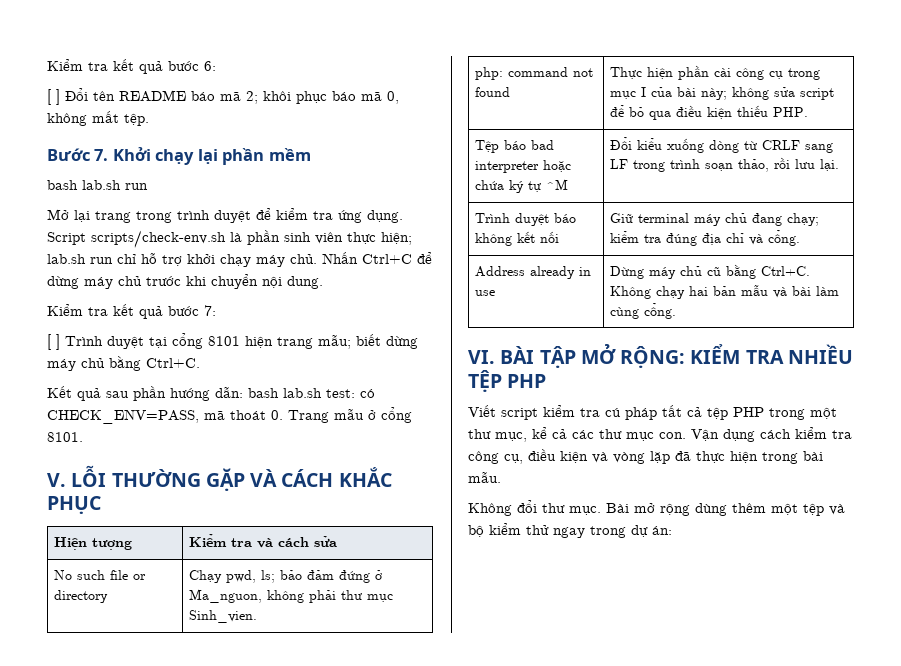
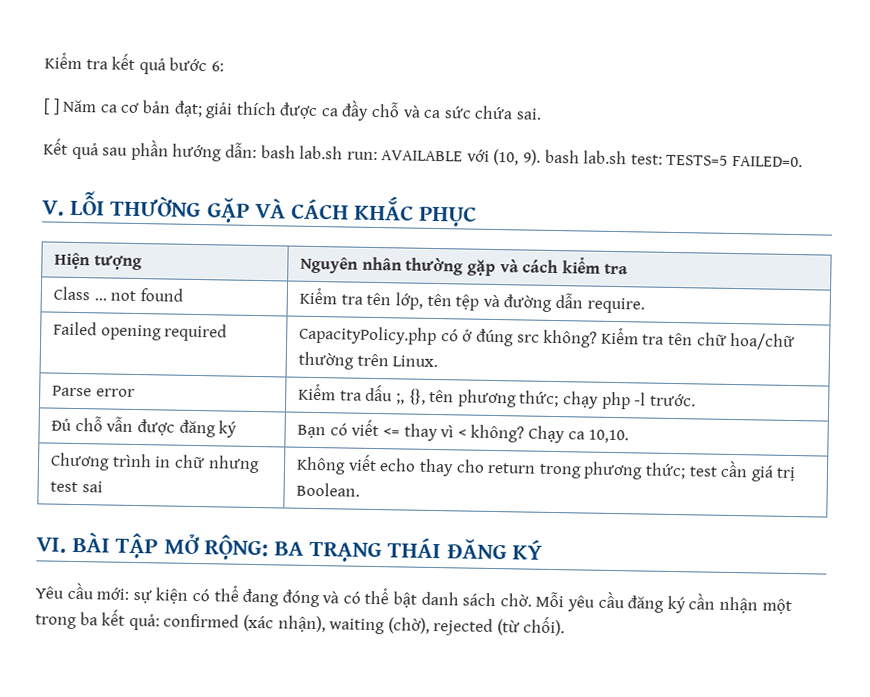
[65,88,399,104] [47,111,149,126] [47,147,311,165] [47,180,148,190] [47,208,403,223] [47,230,412,248] [47,252,432,267] [47,274,323,289] [47,304,216,319] [47,333,418,350] [47,356,200,371] Đổi tên README báo mã 2; khôi phục báo mã 0, không mất tệp. // Bước 7. Khởi chạy lại phần mềm // bash lab.sh run // Mở lại trang trong trình duyệt để kiểm tra ứng dụng. Script scripts/check-env.sh là phần sinh viên thực hiện; lab.sh run chỉ hỗ trợ khởi chạy máy chủ. Nhấn Ctrl+C để dừng máy chủ trước khi chuyển nội dung. // Kiểm tra kết quả bước 7: // [ ] Trình duyệt tại cổng 8101 hiện trang mẫu; biết dừng máy chủ bằng Ctrl+C. -> [62,99,543,121] Năm ca cơ bản đạt; giải thích được ca đầy chỗ và ca sức chứa sai.
[326,389,375,398] [47,407,412,424] [47,432,83,442] test: có CHECK_ENV=PASS, mã thoát 0. Trang mẫu ở cổng 8101. -> [346,148,804,168] run: AVAILABLE với (10, 9). bash lab.sh test: TESTS=5 FAILED=0.
[188,534,337,548] [53,570,146,580] [53,590,108,603] [188,570,382,583] [188,589,393,603] [188,610,257,623] [474,67,593,80] [474,87,510,97] [609,65,820,80] [609,87,834,100] [609,105,808,120] [474,140,554,153] [474,160,571,173] [474,179,568,193] [609,137,833,153] [609,157,839,172] [474,213,576,226] [474,231,559,246] [609,213,819,226] [609,230,800,246] [474,266,591,279] [474,290,495,296] [609,264,810,279] [609,285,839,299] [609,303,676,319] Kiểm tra và cách sửa // No such file or directory | Chạy pwd, ls; bảo đảm đứng ở Ma_nguon, không phải thư mục Sinh_vien. // php: command not found | Thực hiện phần cài công cụ trong mục I của bài này; không sửa script để bỏ qua điều kiện thiếu PHP. // Tệp báo bad interpreter hoặc chứa ký tự ^M | Đổi kiểu xuống dòng từ CRLF sang LF trong trình soạn thảo, rồi lưu lại. // Trình duyệt báo không kết nối | Giữ terminal máy chủ đang chạy; kiểm tra đúng địa chỉ và cổng. // Address already in use | Dừng máy chủ cũ bằng Ctrl+C. Không chạy hai bản mẫu và bài làm cùng cổng. -> [300,256,629,277] [53,286,184,302] [299,287,645,314] [53,321,228,342] [299,325,796,351] [298,351,439,370] [52,385,135,397] [298,383,696,410] [51,415,238,438] [297,419,630,444] [50,452,260,474] [50,481,103,493] [296,454,797,482] [296,482,361,497] Nguyên nhân thường gặp và cách kiểm tra // Class ... not found | Kiểm tra tên lớp, tên tệp và đường dẫn require. // Failed opening required | CapacityPolicy.php có ở đúng src không? Kiểm tra tên chữ hoa/chữ thường trên Linux. // Parse error | Kiểm tra dấu ;, {}, tên phương thức; chạy php -l trước. // Đủ chỗ vẫn được đăng ký | Bạn có viết <= thay vì < không? Chạy ca 10,10. // Chương trình in chữ nhưng test sai | Không viết echo thay cho return trong phương thức; test cần giá trị Boolean.
[690,344,853,364] [468,370,547,392] [468,405,837,420] [468,427,852,442] [468,449,823,464] [468,472,501,483] [468,500,845,516] [468,523,672,538] KIỂM TRA NHIỀU TỆP PHP // Viết script kiểm tra cú pháp tất cả tệp PHP trong một thư mục, kể cả các thư mục con. Vận dụng cách kiểm tra công cụ, điều kiện và vòng lặp đã thực hiện trong bài mẫu. // Không đổi thư mục. Bài mở rộng dùng thêm một tệp và bộ kiểm thử ngay trong dự án: -> [274,537,542,563] [35,582,792,615] [35,609,566,637] BA TRẠNG THÁI ĐĂNG KÝ // Yêu cầu mới: sự kiện có thể đang đóng và có thể bật danh sách chờ. Mỗi yêu cầu đăng ký cần nhận một trong ba kết quả: confirmed (xác nhận), waiting (chờ), rejected (từ chối).

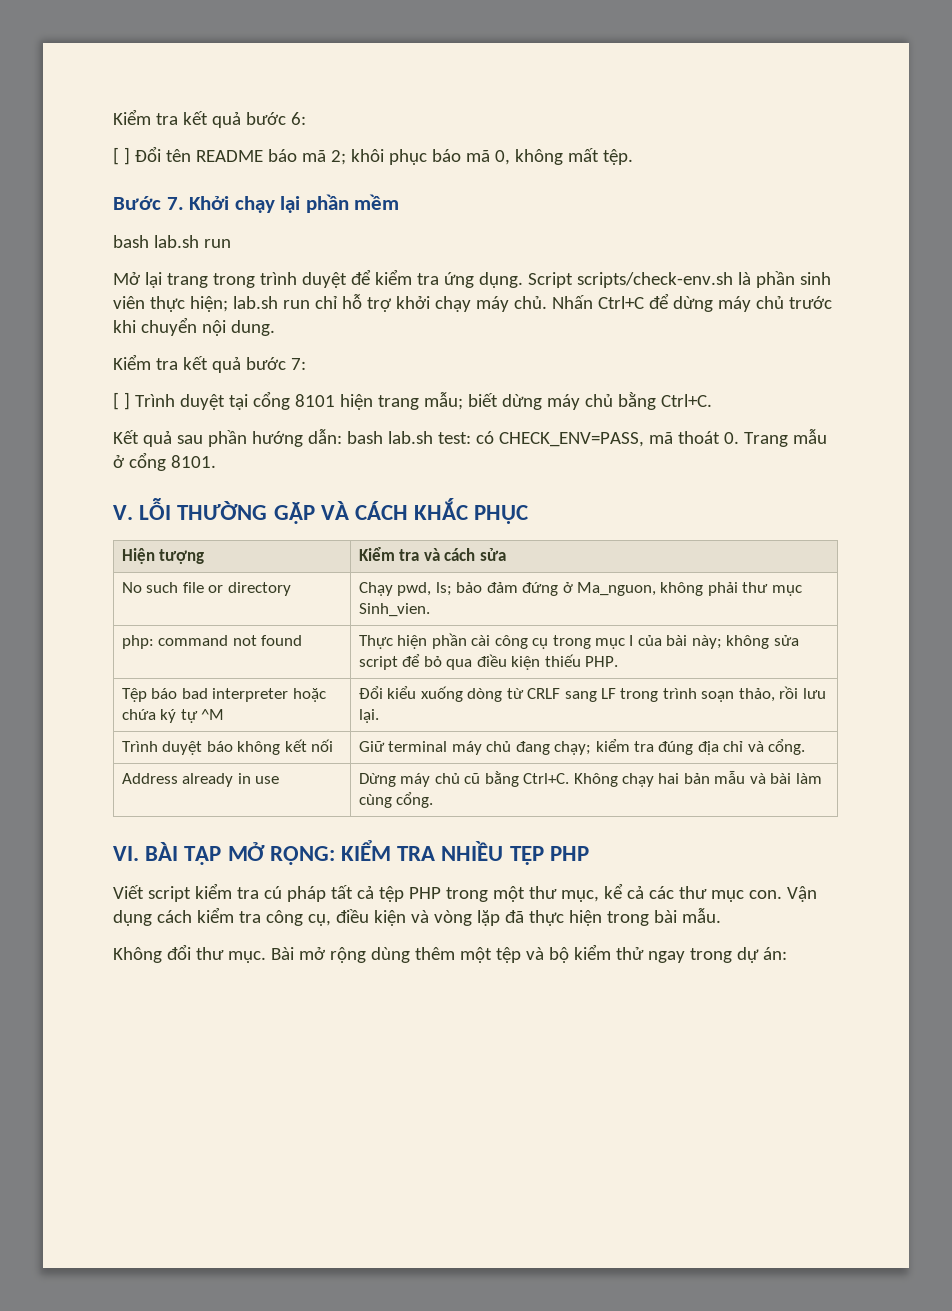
[62,99,543,121] Năm ca cơ bản đạt; giải thích được ca đầy chỗ và ca sức chứa sai. -> [134,146,633,165] [113,194,400,213] [113,235,231,248] [113,269,831,288] [113,293,832,312] [113,317,275,336] [113,354,306,373] [113,391,712,410] Đổi tên README báo mã 2; khôi phục báo mã 0, không mất tệp. // Bước 7. Khởi chạy lại phần mềm // bash lab.sh run // Mở lại trang trong trình duyệt để kiểm tra ứng dụng. Script scripts/check-env.sh là phần sinh viên thực hiện; lab.sh run chỉ hỗ trợ khởi chạy máy chủ. Nhấn Ctrl+C để dừng máy chủ trước khi chuyển nội dung. // Kiểm tra kết quả bước 7: // [ ] Trình duyệt tại cổng 8101 hiện trang mẫu; biết dừng máy chủ bằng Ctrl+C.
[346,148,804,168] run: AVAILABLE với (10, 9). bash lab.sh test: TESTS=5 FAILED=0. -> [437,429,827,447] [113,452,216,471] test: có CHECK_ENV=PASS, mã thoát 0. Trang mẫu ở cổng 8101.
[300,256,629,277] [53,286,184,302] [299,287,645,314] [53,321,228,342] [299,325,796,351] [298,351,439,370] [52,385,135,397] [298,383,696,410] [51,415,238,438] [297,419,630,444] [50,452,260,474] [50,481,103,493] [296,454,797,482] [296,482,361,497] Nguyên nhân thường gặp và cách kiểm tra // Class ... not found | Kiểm tra tên lớp, tên tệp và đường dẫn require. // Failed opening required | CapacityPolicy.php có ở đúng src không? Kiểm tra tên chữ hoa/chữ thường trên Linux. // Parse error | Kiểm tra dấu ;, {}, tên phương thức; chạy php -l trước. // Đủ chỗ vẫn được đăng ký | Bạn có viết <= thay vì < không? Chạy ca 10,10. // Chương trình in chữ nhưng test sai | Không viết echo thay cho return trong phương thức; test cần giá trị Boolean. -> [358,547,506,561] [121,582,291,596] [358,582,802,596] [358,603,430,617] [121,635,303,649] [358,633,799,649] [358,654,618,670] [121,688,326,702] [121,709,225,723] [358,686,826,702] [358,709,379,723] [121,739,334,755] [358,739,806,755] [121,773,280,787] [358,771,822,787] [358,792,434,808] Kiểm tra và cách sửa // No such file or directory | Chạy pwd, ls; bảo đảm đứng ở Ma_nguon, không phải thư mục Sinh_vien. // php: command not found | Thực hiện phần cài công cụ trong mục I của bài này; không sửa script để bỏ qua điều kiện thiếu PHP. // Tệp báo bad interpreter hoặc chứa ký tự ^M | Đổi kiểu xuống dòng từ CRLF sang LF trong trình soạn thảo, rồi lưu lại. // Trình duyệt báo không kết nối | Giữ terminal máy chủ đang chạy; kiểm tra đúng địa chỉ và cổng. // Address already in use | Dừng máy chủ cũ bằng Ctrl+C. Không chạy hai bản mẫu và bài làm cùng cổng.
[274,537,542,563] [35,582,792,615] [35,609,566,637] BA TRẠNG THÁI ĐĂNG KÝ // Yêu cầu mới: sự kiện có thể đang đóng và có thể bật danh sách chờ. Mỗi yêu cầu đăng ký cần nhận một trong ba kết quả: confirmed (xác nhận), waiting (chờ), rejected (từ chối). -> [341,840,589,865] [113,883,817,902] [113,907,721,926] [113,944,787,963] KIỂM TRA NHIỀU TỆP PHP // Viết script kiểm tra cú pháp tất cả tệp PHP trong một thư mục, kể cả các thư mục con. Vận dụng cách kiểm tra công cụ, điều kiện và vòng lặp đã thực hiện trong bài mẫu. // Không đổi thư mục. Bài mở rộng dùng thêm một tệp và bộ kiểm thử ngay trong dự án:

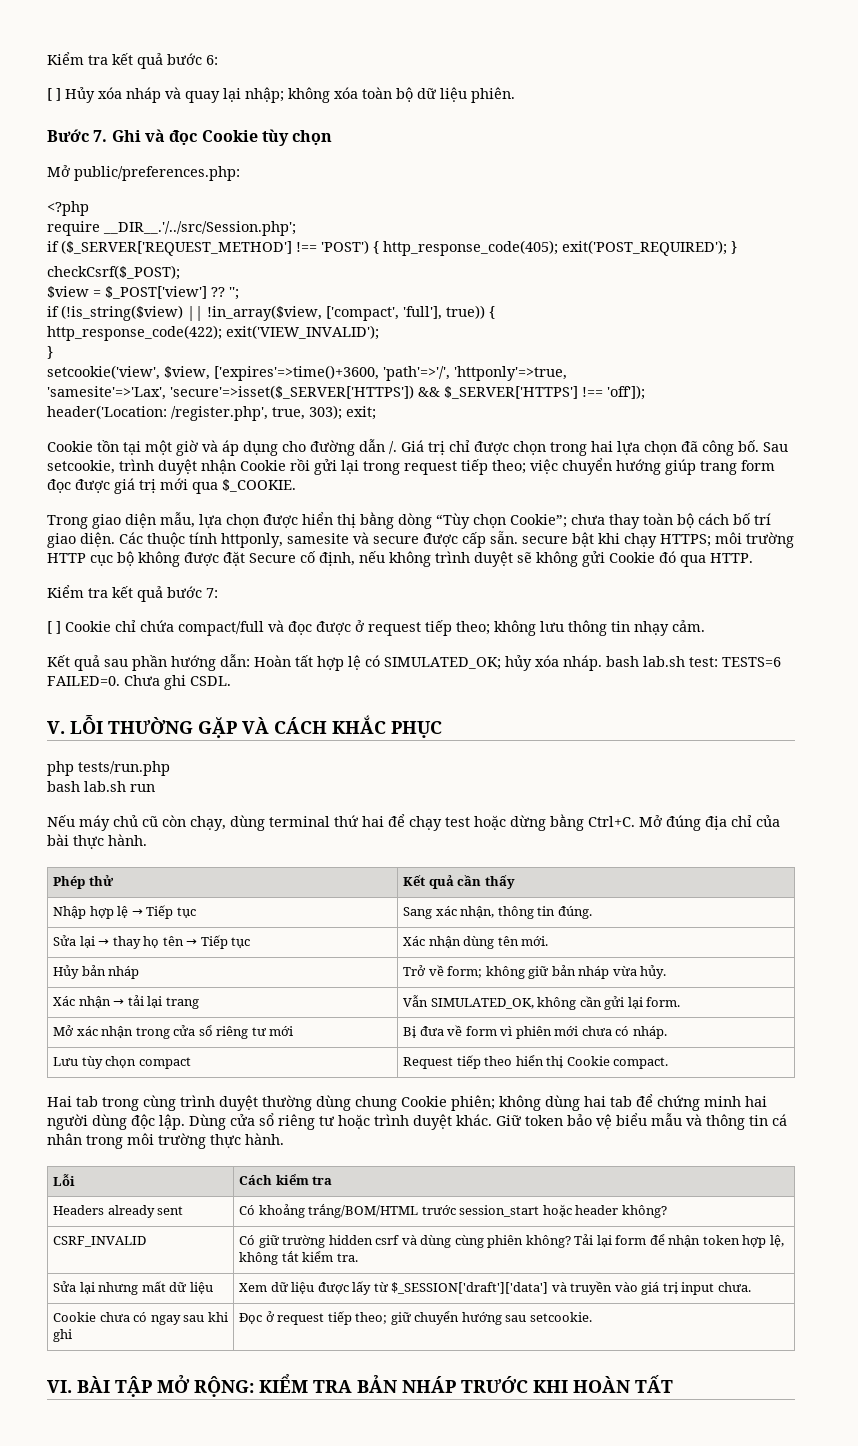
[134,146,633,165] [113,194,400,213] [113,235,231,248] [113,269,831,288] [113,293,832,312] [113,317,275,336] Đổi tên README báo mã 2; khôi phục báo mã 0, không mất tệp. // Bước 7. Khởi chạy lại phần mềm // bash lab.sh run // Mở lại trang trong trình duyệt để kiểm tra ứng dụng. Script scripts/check-env.sh là phần sinh viên thực hiện; lab.sh run chỉ hỗ trợ khởi chạy máy chủ. Nhấn Ctrl+C để dừng máy chủ trước khi chuyển nội dung. -> [65,87,515,103] [47,129,333,146] [47,165,240,181] [47,201,89,216] [47,221,296,236] [47,240,737,256] [47,265,180,280] [47,286,239,300] [47,305,495,321] [47,325,379,341] [47,346,53,359] [47,365,567,381] [47,385,645,400] [47,405,376,421] [47,439,788,456] [47,458,775,475] [47,478,296,494] [47,512,771,529] [47,531,794,548] [47,551,753,567] Hủy xóa nháp và quay lại nhập; không xóa toàn bộ dữ liệu phiên. // Bước 7. Ghi và đọc Cookie tùy chọn // Mở public/preferences.php: // <?php // require __DIR__.'/../src/Session.php'; // if ($_SERVER['REQUEST_METHOD'] !== 'POST') { http_response_code(405); exit('POST_REQUIRED'); } // checkCsrf($_POST); // $view = $_POST['view'] ?? ''; // if (!is_string($view) || !in_array($view, ['compact', 'full'], true)) { // http_response_code(422); exit('VIEW_INVALID'); // } // setcookie('view', $view, ['expires'=>time()+3600, 'path'=>'/', 'httponly'=>true, // 'samesite'=>'Lax', 'secure'=>isset($_SERVER['HTTPS']) && $_SERVER['HTTPS'] !== 'off']); // header('Location: /register.php', true, 303); exit; // Cookie tồn tại một giờ và áp dụng cho đường dẫn /. Giá trị chỉ được chọn trong hai lựa chọn đã công bố. Sau setcookie, trình duyệt nhận Cookie rồi gửi lại trong request tiếp theo; việc chuyển hướng giúp trang form đọc được giá trị mới qua $_COOKIE. // Trong giao diện mẫu, lựa chọn được hiển thị bằng dòng “Tùy chọn Cookie”; chưa thay toàn bộ cách bố trí giao diện. Các thuộc tính httponly, samesite và secure được cấp sẵn. secure bật khi chạy HTTPS; môi trường HTTP cục bộ không được đặt Secure cố định, nếu không trình duyệt sẽ không gửi Cookie đó qua HTTP.
[134,391,712,410] Trình duyệt tại cổng 8101 hiện trang mẫu; biết dừng máy chủ bằng Ctrl+C. -> [65,620,705,636] Cookie chỉ chứa compact/full và đọc được ở request tiếp theo; không lưu thông tin nhạy cảm.
[346,429,827,447] [113,452,216,471] bash lab.sh test: có CHECK_ENV=PASS, mã thoát 0. Trang mẫu ở cổng 8101. -> [254,655,781,671] [47,675,231,690] Hoàn tất hợp lệ có SIMULATED_OK; hủy xóa nháp. bash lab.sh test: TESTS=6 FAILED=0. Chưa ghi CSDL.
[121,548,205,564] [358,547,506,561] [121,582,291,596] [358,582,802,596] [358,603,430,617] [121,635,303,649] [358,633,799,649] [358,654,618,670] [121,688,326,702] [121,709,225,723] [358,686,826,702] [358,709,379,723] [121,739,334,755] [358,739,806,755] [121,773,280,787] [358,771,822,787] [358,792,434,808] // Hiện tượng | Kiểm tra và cách sửa // No such file or directory | Chạy pwd, ls; bảo đảm đứng ở Ma_nguon, không phải thư mục Sinh_vien. // php: command not found | Thực hiện phần cài công cụ trong mục I của bài này; không sửa script để bỏ qua điều kiện thiếu PHP. // Tệp báo bad interpreter hoặc chứa ký tự ^M | Đổi kiểu xuống dòng từ CRLF sang LF trong trình soạn thảo, rồi lưu lại. // Trình duyệt báo không kết nối | Giữ terminal máy chủ đang chạy; kiểm tra đúng địa chỉ và cổng. // Address already in use | Dừng máy chủ cũ bằng Ctrl+C. Không chạy hai bản mẫu và bài làm cùng cổng. -> [47,761,170,776] [47,781,155,792] [47,814,780,831] [47,834,147,849] [53,875,114,889] [403,875,515,889] [53,905,196,919] [403,906,592,919] [53,935,251,949] [403,936,549,949] [53,965,140,979] [403,965,667,979] [53,995,199,1009] [403,995,681,1010] [53,1025,294,1039] [403,1025,667,1039] [53,1056,191,1069] [403,1055,669,1069] [47,1094,767,1111] [47,1113,787,1130] [47,1133,284,1149] [53,1174,76,1186] [239,1174,333,1185] [53,1205,184,1218] [239,1204,667,1218] [53,1236,147,1247] [239,1234,784,1248] [239,1251,358,1265] [53,1281,213,1295] [239,1281,751,1295] [53,1312,228,1325] [53,1329,73,1342] [239,1311,592,1325] // php tests/run.php // bash lab.sh run // Nếu máy chủ cũ còn chạy, dùng terminal thứ hai để chạy test hoặc dừng bằng Ctrl+C. Mở đúng địa chỉ của bài thực hành. // Phép thử | Kết quả cần thấy // Nhập hợp lệ → Tiếp tục | Sang xác nhận, thông tin đúng. // Sửa lại → thay họ tên → Tiếp tục | Xác nhận dùng tên mới. // Hủy bản nháp | Trở về form; không giữ bản nháp vừa hủy. // Xác nhận → tải lại trang | Vẫn SIMULATED_OK, không cần gửi lại form. // Mở xác nhận trong cửa sổ riêng tư mới | Bị đưa về form vì phiên mới chưa có nháp. // Lưu tùy chọn compact | Request tiếp theo hiển thị Cookie compact. // Hai tab trong cùng trình duyệt thường dùng chung Cookie phiên; không dùng hai tab để chứng minh hai người dùng độc lập. Dùng cửa sổ riêng tư hoặc trình duyệt khác. Giữ token bảo vệ biểu mẫu và thông tin cá nhân trong môi trường thực hành. // Lỗi | Cách kiểm tra // Headers already sent | Có khoảng trắng/BOM/HTML trước session_start hoặc header không? // CSRF_INVALID | Có giữ trường hidden csrf và dùng cùng phiên không? Tải lại form để nhận token hợp lệ, không tắt kiểm tra. // Sửa lại nhưng mất dữ liệu | Xem dữ liệu được lấy từ $_SESSION['draft']['data'] và truyền vào giá trị input chưa. // Cookie chưa có ngay sau khi ghi | Đọc ở request tiếp theo; giữ chuyển hướng sau setcookie.
[441,841,589,865] [113,883,817,902] [113,907,721,926] [113,944,787,963] NHIỀU TỆP PHP // Viết script kiểm tra cú pháp tất cả tệp PHP trong một thư mục, kể cả các thư mục con. Vận dụng cách kiểm tra công cụ, điều kiện và vòng lặp đã thực hiện trong bài mẫu. // Không đổi thư mục. Bài mở rộng dùng thêm một tệp và bộ kiểm thử ngay trong dự án: -> [357,1375,673,1393] BẢN NHÁP TRƯỚC KHI HOÀN TẤT

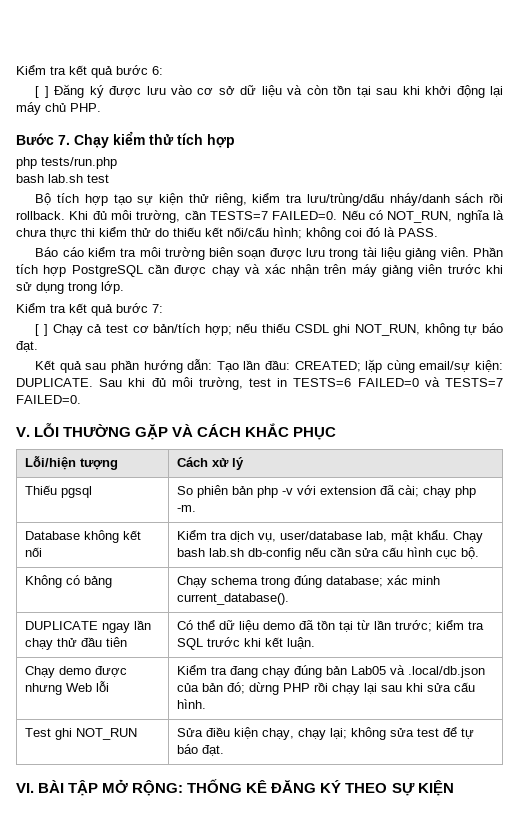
[65,87,515,103] [47,129,333,146] [47,165,240,181] [47,201,89,216] [47,221,296,236] [47,240,737,256] [47,265,180,280] [47,286,239,300] [47,305,495,321] [47,325,379,341] [47,346,53,359] [47,365,567,381] [47,385,645,400] [47,405,376,421] [47,439,788,456] [47,458,775,475] [47,478,296,494] [47,512,771,529] [47,531,794,548] [47,551,753,567] Hủy xóa nháp và quay lại nhập; không xóa toàn bộ dữ liệu phiên. // Bước 7. Ghi và đọc Cookie tùy chọn // Mở public/preferences.php: // <?php // require __DIR__.'/../src/Session.php'; // if ($_SERVER['REQUEST_METHOD'] !== 'POST') { http_response_code(405); exit('POST_REQUIRED'); } // checkCsrf($_POST); // $view = $_POST['view'] ?? ''; // if (!is_string($view) || !in_array($view, ['compact', 'full'], true)) { // http_response_code(422); exit('VIEW_INVALID'); // } // setcookie('view', $view, ['expires'=>time()+3600, 'path'=>'/', 'httponly'=>true, // 'samesite'=>'Lax', 'secure'=>isset($_SERVER['HTTPS']) && $_SERVER['HTTPS'] !== 'off']); // header('Location: /register.php', true, 303); exit; // Cookie tồn tại một giờ và áp dụng cho đường dẫn /. Giá trị chỉ được chọn trong hai lựa chọn đã công bố. Sau setcookie, trình duyệt nhận Cookie rồi gửi lại trong request tiếp theo; việc chuyển hướng giúp trang form đọc được giá trị mới qua $_COOKIE. // Trong giao diện mẫu, lựa chọn được hiển thị bằng dòng “Tùy chọn Cookie”; chưa thay toàn bộ cách bố trí giao diện. Các thuộc tính httponly, samesite và secure được cấp sẵn. secure bật khi chạy HTTPS; môi trường HTTP cục bộ không được đặt Secure cố định, nếu không trình duyệt sẽ không gửi Cookie đó qua HTTP. -> [54,84,504,98] [16,102,101,115] [16,131,235,148] [16,157,117,169] [16,174,109,183] [35,193,504,206] [16,210,504,223] [16,227,438,240] [35,247,503,260] [16,264,503,277] [16,281,124,294] Đăng ký được lưu vào cơ sở dữ liệu và còn tồn tại sau khi khởi động lại máy chủ PHP. // Bước 7. Chạy kiểm thử tích hợp // php tests/run.php // bash lab.sh test // Bộ tích hợp tạo sự kiện thử riêng, kiểm tra lưu/trùng/dấu nháy/danh sách rồi rollback. Khi đủ môi trường, cần TESTS=7 FAILED=0. Nếu có NOT_RUN, nghĩa là chưa thực thi kiểm thử do thiếu kết nối/cấu hình; không coi đó là PASS. // Báo cáo kiểm tra môi trường biên soạn được lưu trong tài liệu giảng viên. Phần tích hợp PostgreSQL cần được chạy và xác nhận trên máy giảng viên trước khi sử dụng trong lớp.
[65,620,705,636] Cookie chỉ chứa compact/full và đọc được ở request tiếp theo; không lưu thông tin nhạy cảm. -> [52,323,503,336] [16,341,38,352] Chạy cả test cơ bản/tích hợp; nếu thiếu CSDL ghi NOT_RUN, không tự báo đạt.
[254,655,781,671] [47,675,231,690] Hoàn tất hợp lệ có SIMULATED_OK; hủy xóa nháp. bash lab.sh test: TESTS=6 FAILED=0. Chưa ghi CSDL. -> [216,359,503,373] [16,377,504,390] [16,395,81,404] Tạo lần đầu: CREATED; lặp cùng email/sự kiện: DUPLICATE. Sau khi đủ môi trường, test in TESTS=6 FAILED=0 và TESTS=7 FAILED=0.
[47,761,170,776] [47,781,155,792] [47,814,780,831] [47,834,147,849] [53,875,114,889] [403,875,515,889] [53,905,196,919] [403,906,592,919] [53,935,251,949] [403,936,549,949] [53,965,140,979] [403,965,667,979] [53,995,199,1009] [403,995,681,1010] [53,1025,294,1039] [403,1025,667,1039] [53,1056,191,1069] [403,1055,669,1069] [47,1094,767,1111] [47,1113,787,1130] [47,1133,284,1149] [53,1174,76,1186] [239,1174,333,1185] [53,1205,184,1218] [239,1204,667,1218] [53,1236,147,1247] [239,1234,784,1248] [239,1251,358,1265] [53,1281,213,1295] [239,1281,751,1295] [53,1312,228,1325] [53,1329,73,1342] [239,1311,592,1325] // php tests/run.php // bash lab.sh run // Nếu máy chủ cũ còn chạy, dùng terminal thứ hai để chạy test hoặc dừng bằng Ctrl+C. Mở đúng địa chỉ của bài thực hành. // Phép thử | Kết quả cần thấy // Nhập hợp lệ → Tiếp tục | Sang xác nhận, thông tin đúng. // Sửa lại → thay họ tên → Tiếp tục | Xác nhận dùng tên mới. // Hủy bản nháp | Trở về form; không giữ bản nháp vừa hủy. // Xác nhận → tải lại trang | Vẫn SIMULATED_OK, không cần gửi lại form. // Mở xác nhận trong cửa sổ riêng tư mới | Bị đưa về form vì phiên mới chưa có nháp. // Lưu tùy chọn compact | Request tiếp theo hiển thị Cookie compact. // Hai tab trong cùng trình duyệt thường dùng chung Cookie phiên; không dùng hai tab để chứng minh hai người dùng độc lập. Dùng cửa sổ riêng tư hoặc trình duyệt khác. Giữ token bảo vệ biểu mẫu và thông tin cá nhân trong môi trường thực hành. // Lỗi | Cách kiểm tra // Headers already sent | Có khoảng trắng/BOM/HTML trước session_start hoặc header không? // CSRF_INVALID | Có giữ trường hidden csrf và dùng cùng phiên không? Tải lại form để nhận token hợp lệ, không tắt kiểm tra. // Sửa lại nhưng mất dữ liệu | Xem dữ liệu được lấy từ $_SESSION['draft']['data'] và truyền vào giá trị input chưa. // Cookie chưa có ngay sau khi ghi | Đọc ở request tiếp theo; giữ chuyển hướng sau setcookie. -> [24,456,118,470] [176,457,244,470] [24,485,92,498] [176,485,476,498] [176,505,196,512] [24,530,141,543] [24,547,42,557] [176,530,483,543] [176,547,479,560] [24,575,112,588] [176,575,440,588] [176,593,289,605] [24,620,151,633] [24,637,127,650] [176,620,484,632] [176,637,315,650] [24,666,127,678] [24,681,109,695] [176,665,485,678] [176,682,475,695] [176,699,206,709] [24,728,137,740] [176,727,474,740] [176,744,224,756] // Lỗi/hiện tượng | Cách xử lý // Thiếu pgsql | So phiên bản php -v với extension đã cài; chạy php -m. // Database không kết nối | Kiểm tra dịch vụ, user/database lab, mật khẩu. Chạy bash lab.sh db-config nếu cần sửa cấu hình cục bộ. // Không có bảng | Chạy schema trong đúng database; xác minh current_database(). // DUPLICATE ngay lần chạy thử đầu tiên | Có thể dữ liệu demo đã tồn tại từ lần trước; kiểm tra SQL trước khi kết luận. // Chạy demo được nhưng Web lỗi | Kiểm tra đang chạy đúng bản Lab05 và .local/db.json của bản đó; dừng PHP rồi chạy lại sau khi sửa cấu hình. // Test ghi NOT_RUN | Sửa điều kiện chạy, chạy lại; không sửa test để tự báo đạt.
[259,1374,673,1393] KIỂM TRA BẢN NHÁP TRƯỚC KHI HOÀN TẤT -> [187,779,454,796] THỐNG KÊ ĐĂNG KÝ THEO SỰ KIỆN

